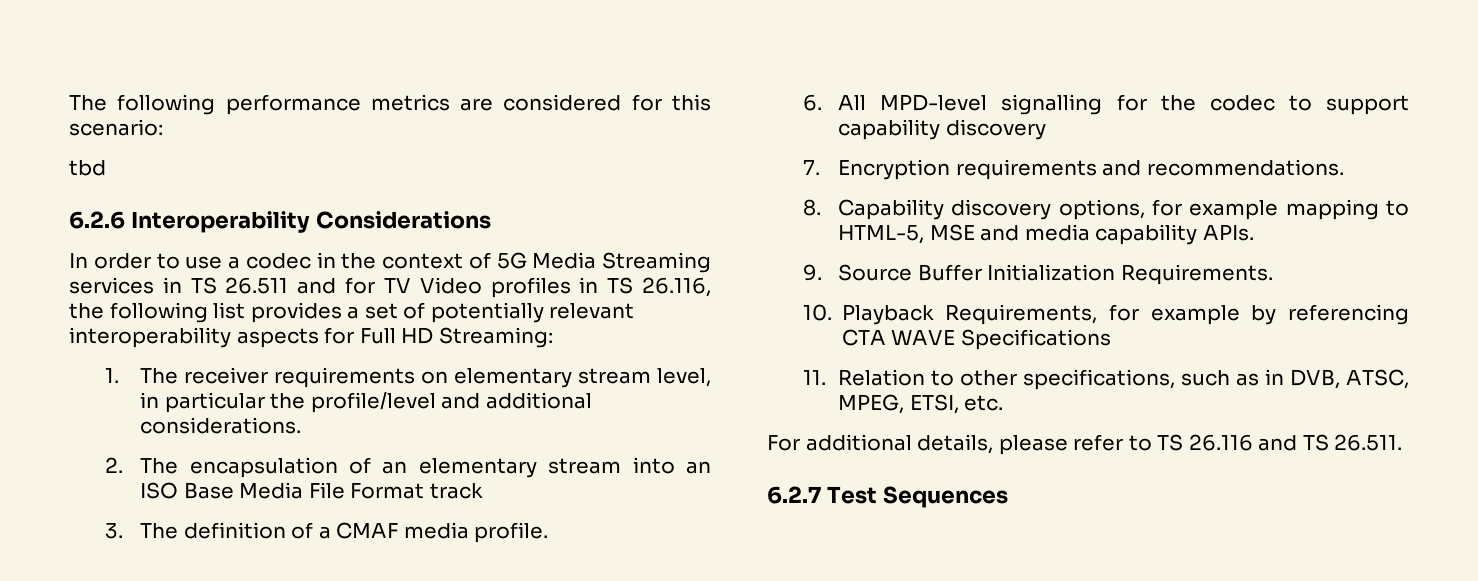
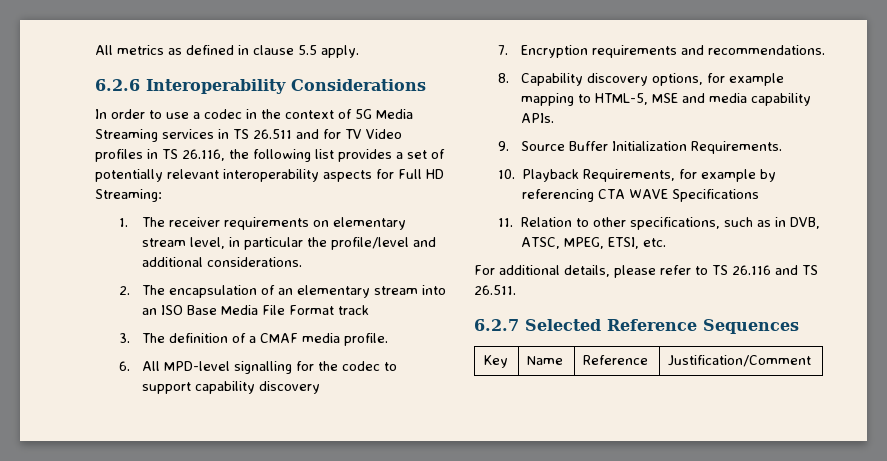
[69,94,711,115] [69,119,163,136] [69,160,106,176] The following performance metrics are considered for this scenario: // tbd -> [95,45,359,58] All metrics as defined in clause 5.5 apply.
[826,486,877,504] Test -> [525,319,697,331] Selected Reference
(1008, 497) none -> [483,355,509,368] [527,356,564,365] [583,355,649,365] [668,355,812,367] // Key | Name | Reference | Justification/Comment

